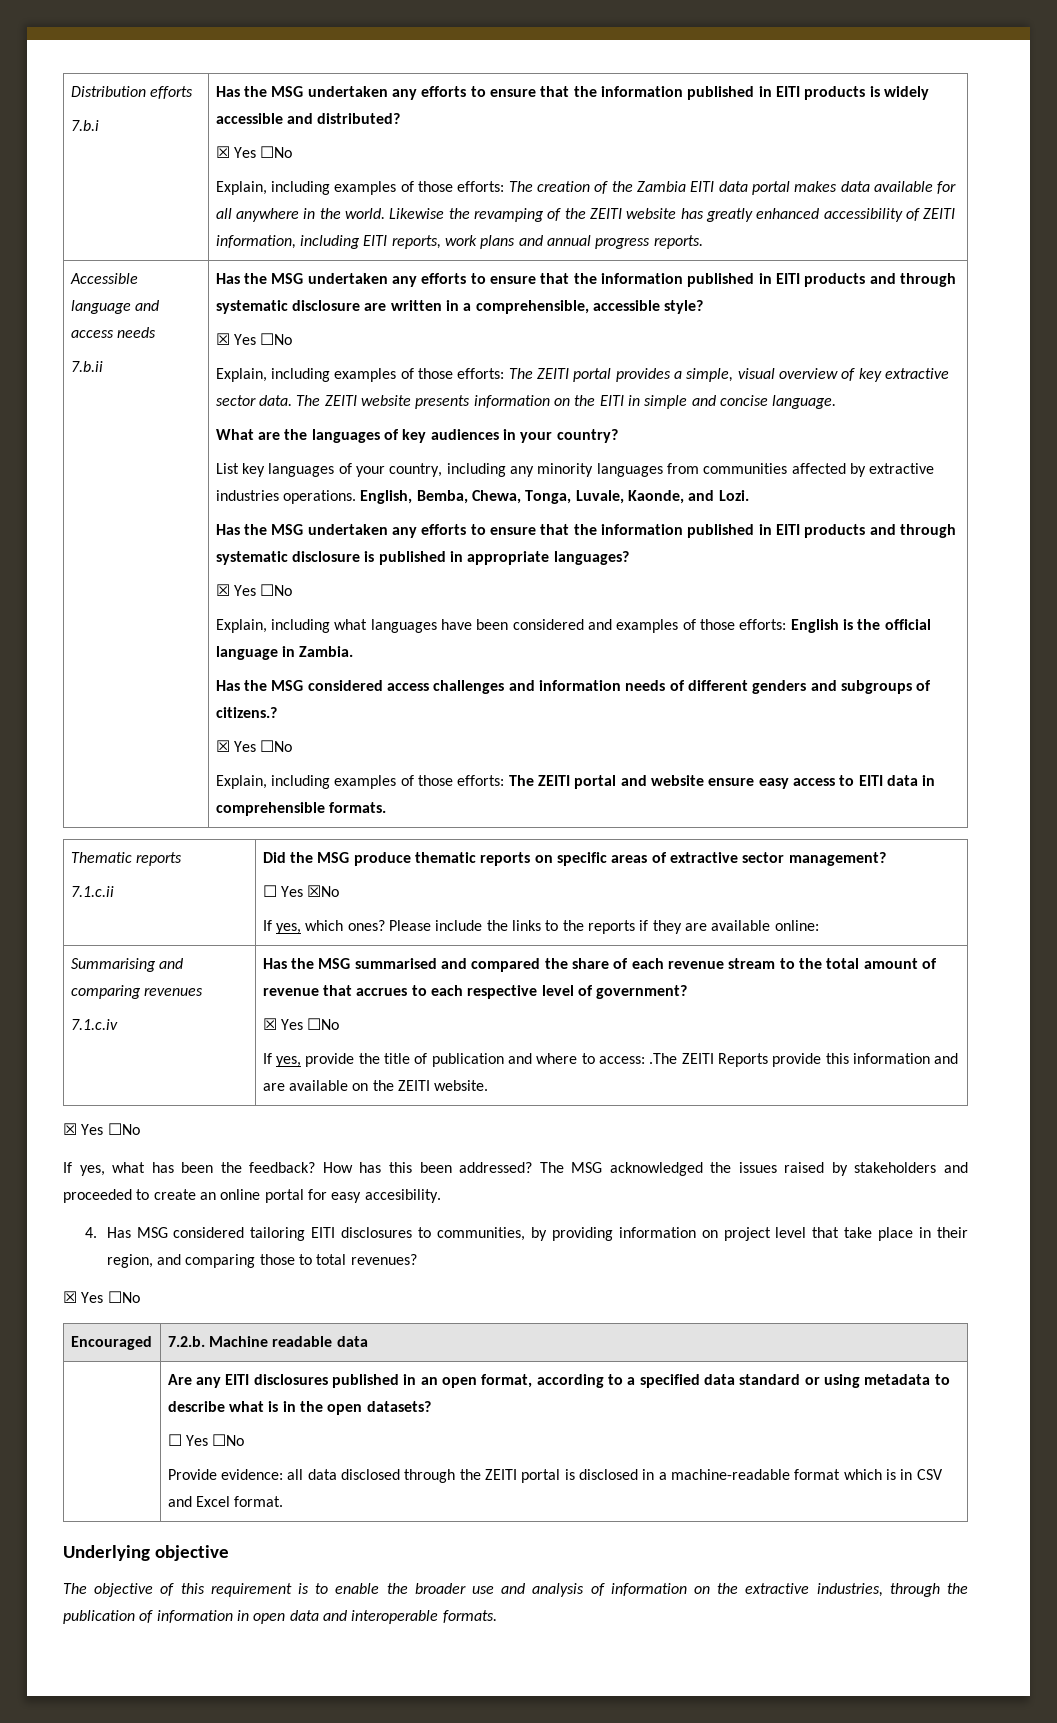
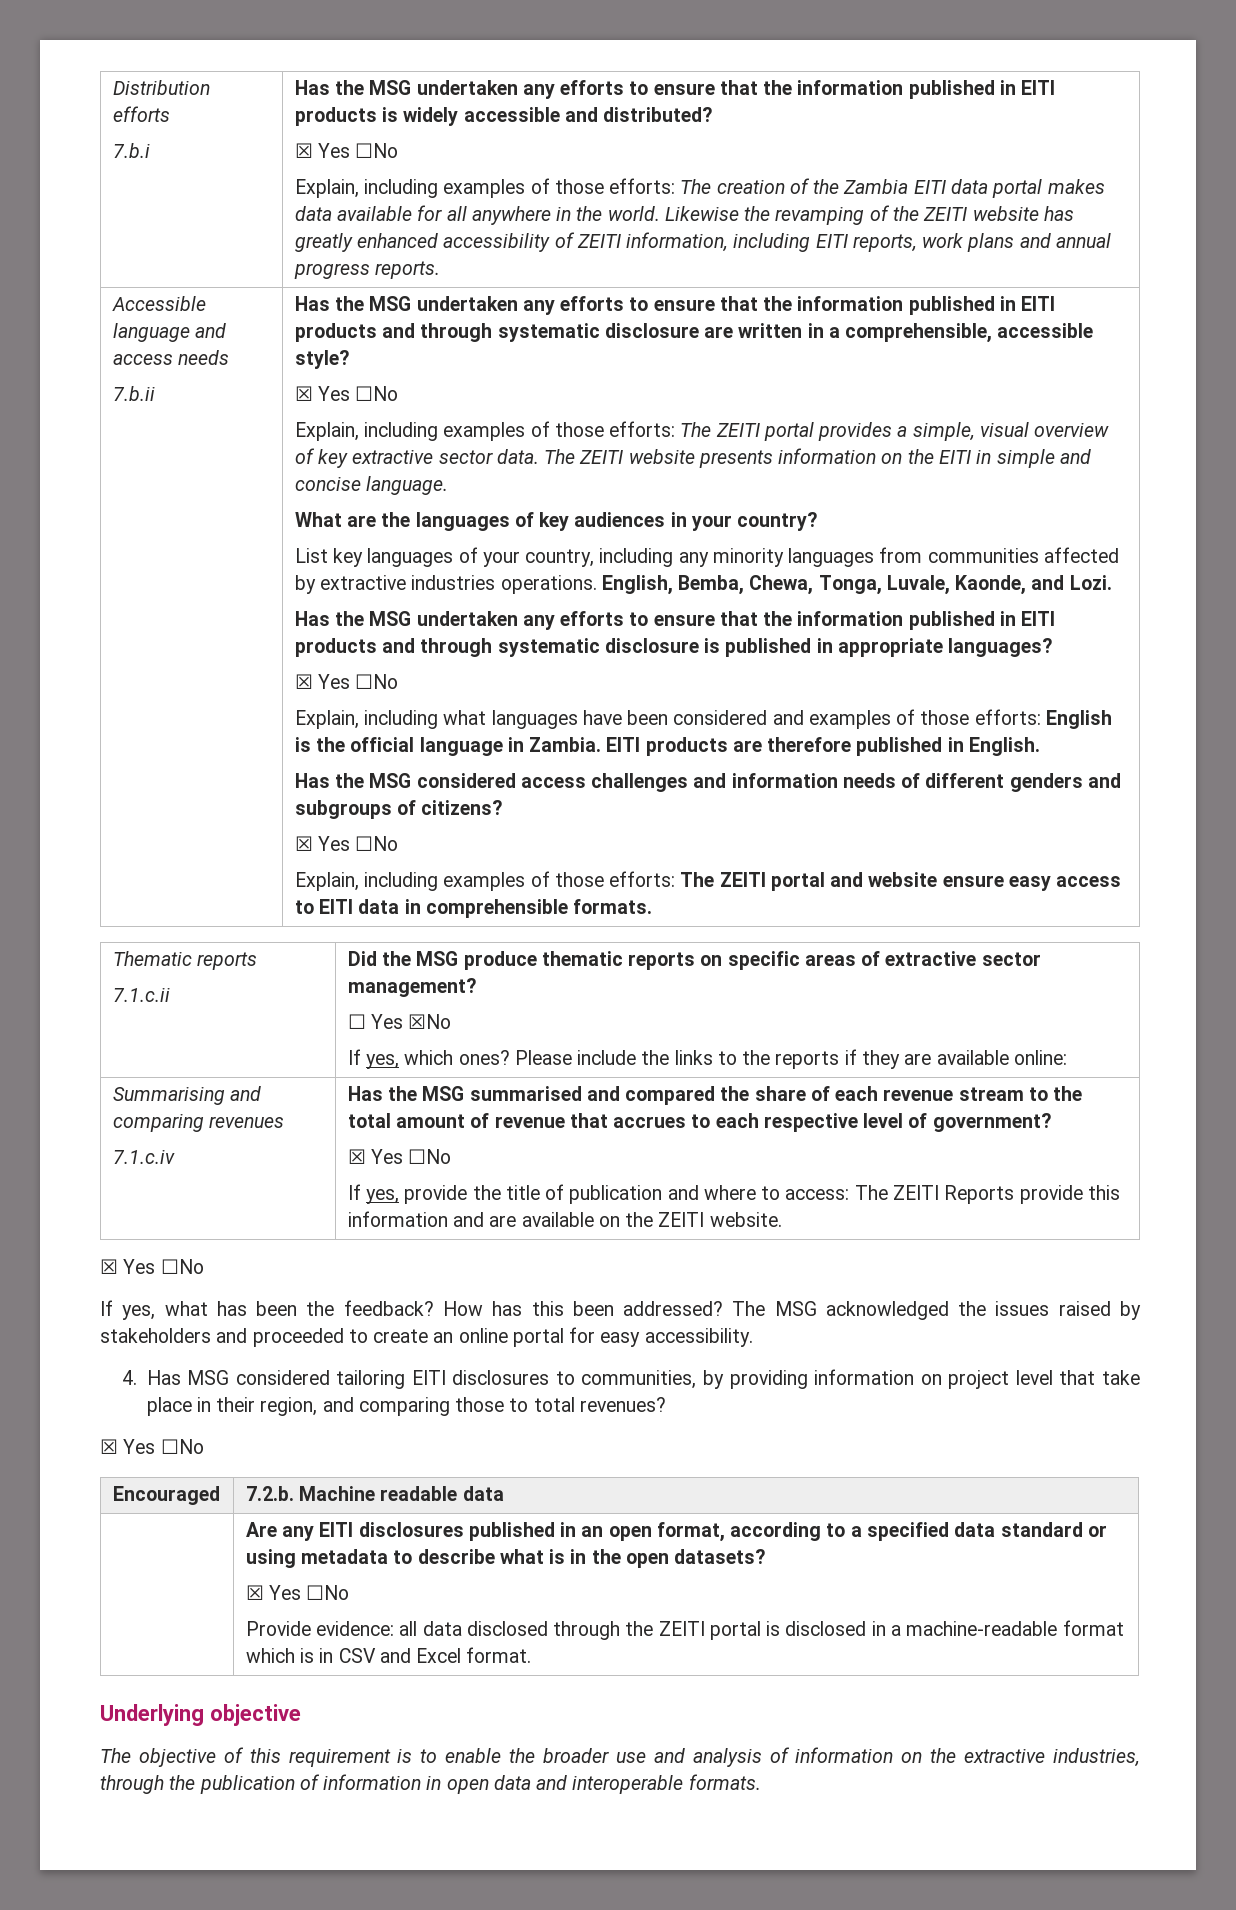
(354, 651) none -> [606,737,1040,756] EITI products are therefore published in English.
[215,707,277,718] citizens.? -> [421,800,503,815] citizens?
[649,1053,678,1064] .The -> [854,1185,888,1200] The
[364,1189,441,1203] accesibility. -> [644,1328,753,1347] accessibility.
[167,1434,182,1446] ☐ -> [245,1585,264,1600] ☒

